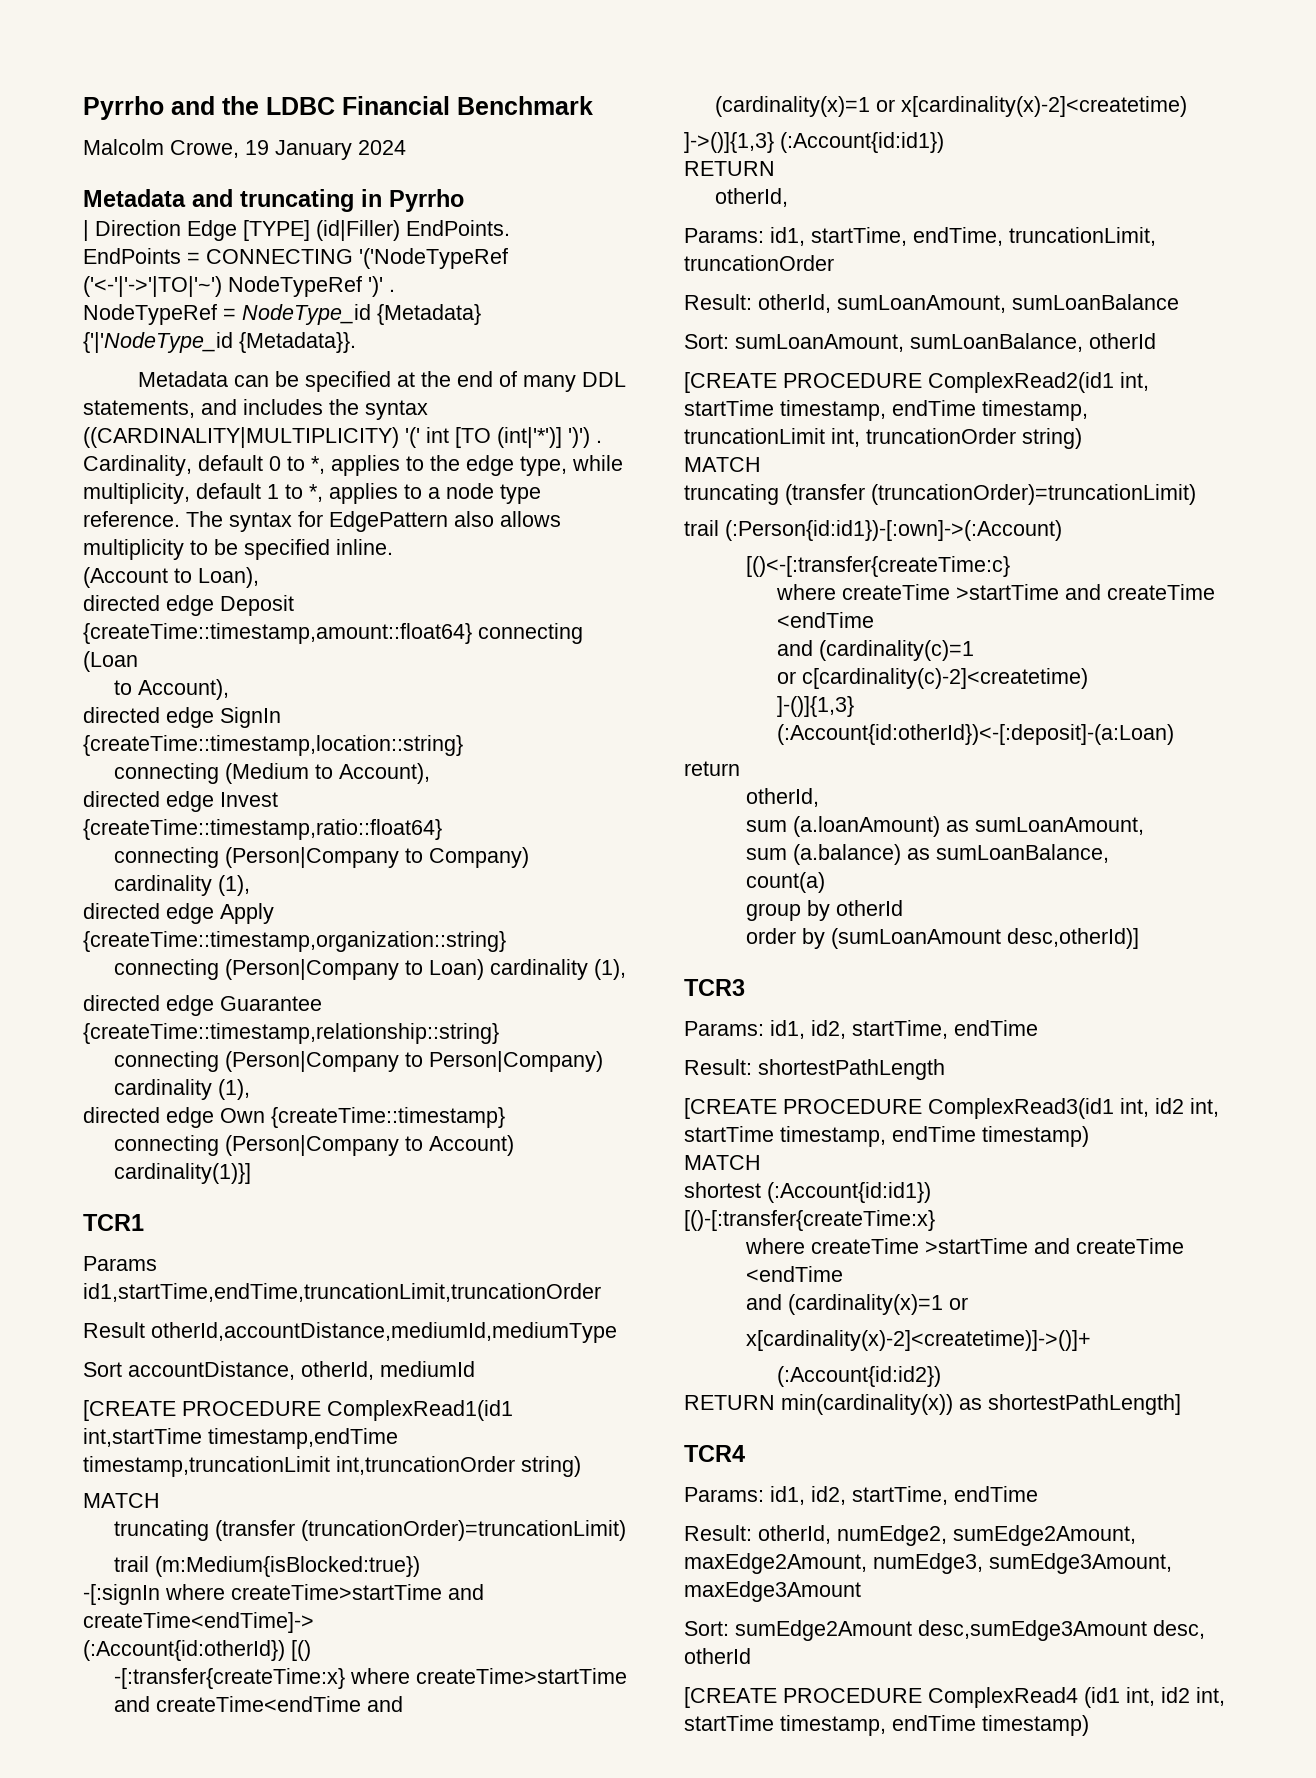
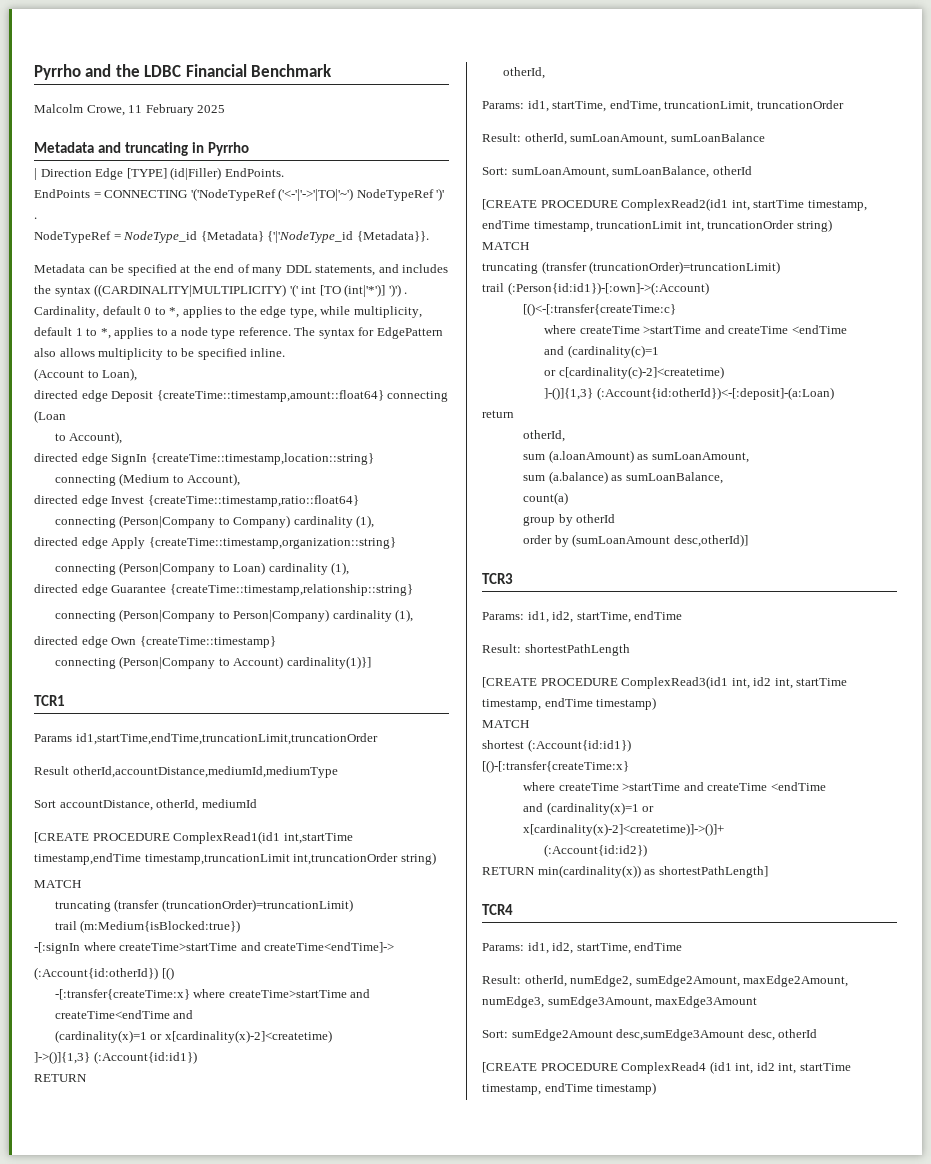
[245,140,406,160] 19 January 2024 -> [128,104,226,116] 11 February 2025

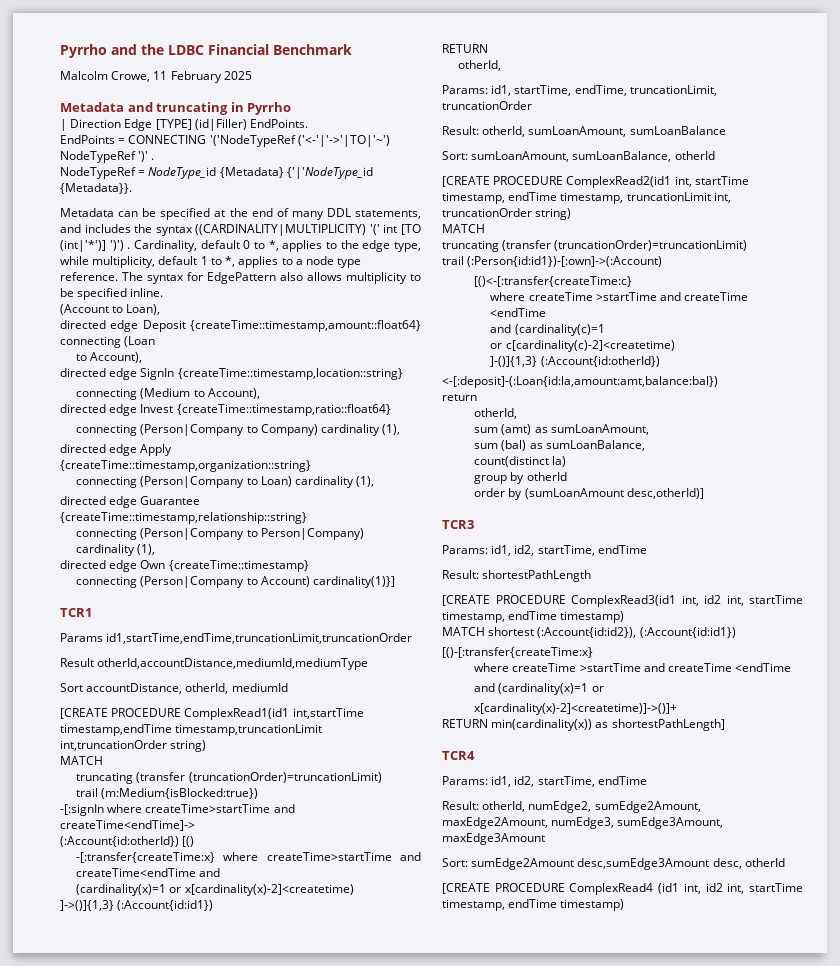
[596,387,834,400] (:Account{id:otherId})<-[:deposit]-(a:Loan) -> [540,356,660,367] [442,376,718,388] (:Account{id:otherId}) // <-[:deposit]-(:Loan{id:la,amount:amt,balance:bal})
[548,450,634,463] (a.loanAmount) -> [501,424,532,435] (amt)
[548,471,608,484] (a.balance) -> [501,440,527,451] (bal)
[523,492,569,505] count(a) -> [474,456,567,467] count(distinct la)
[482,740,524,749] // shortest -> [488,627,637,638] shortest (:Account{id:id2}),
[544,844,648,857] // (:Account{id:id2}) -> (678, 709) none

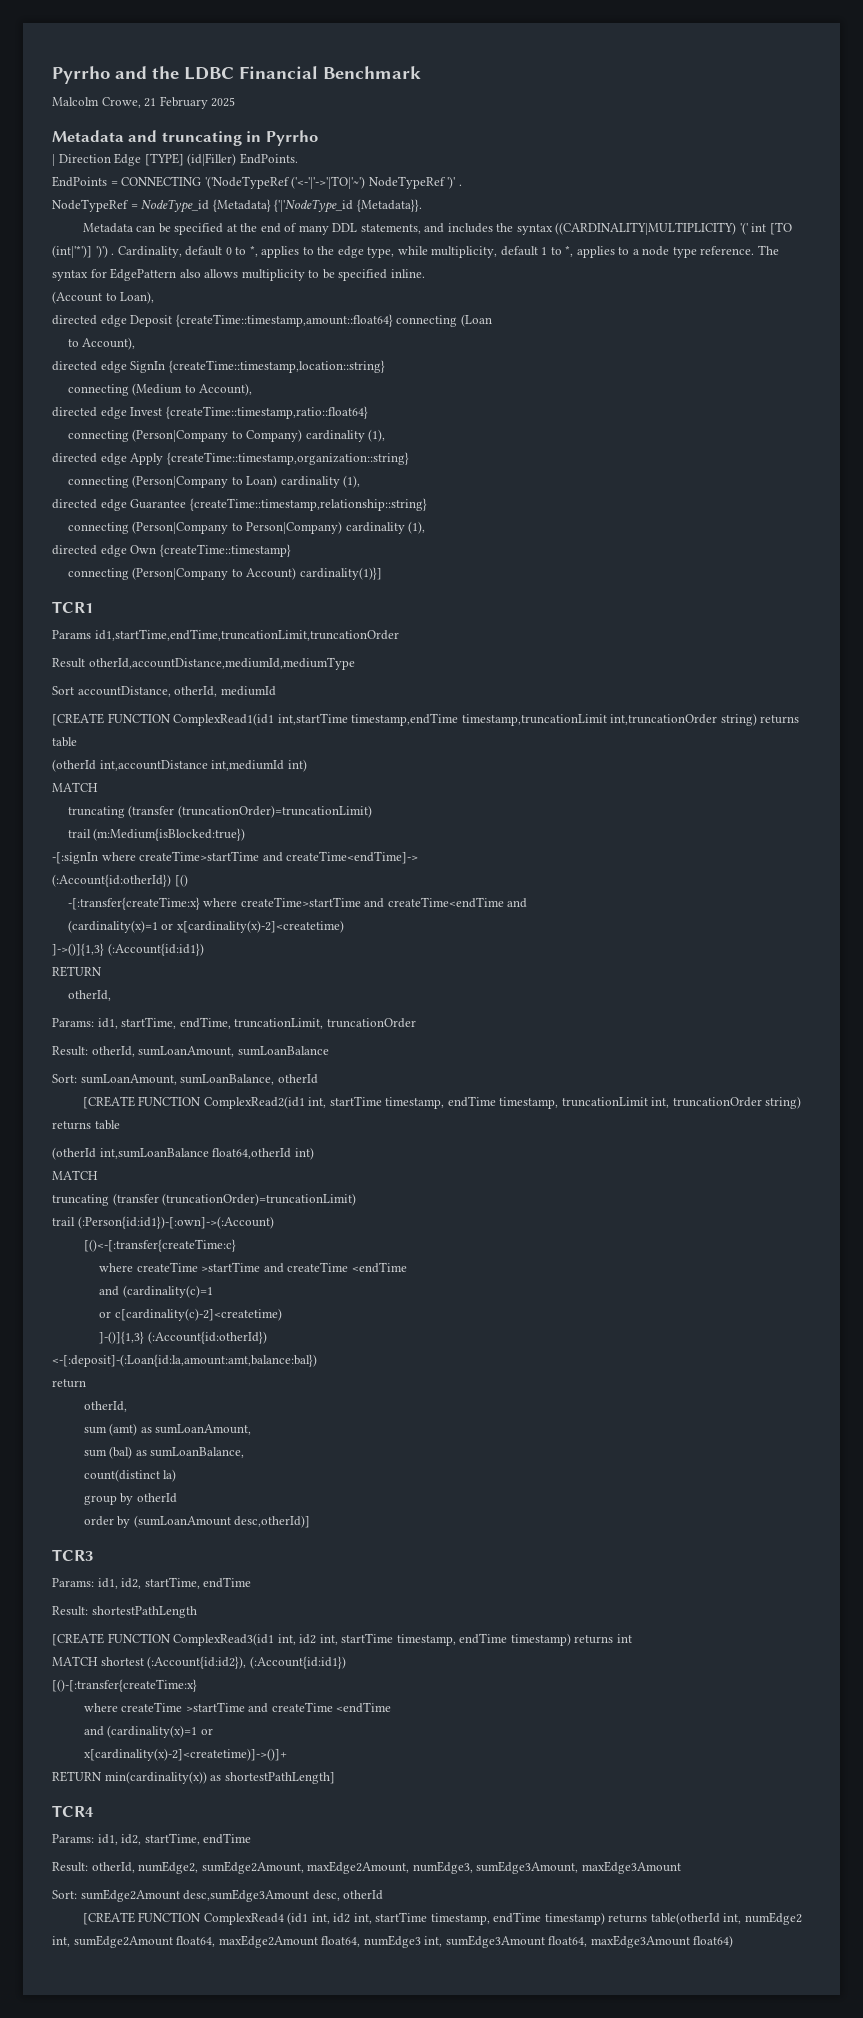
[153,71,168,80] 11 -> [144,98,157,107] 21
[111,708,182,717] PROCEDURE -> [107,713,171,723] FUNCTION
(207, 746) none -> [760,715,800,724] [52,737,77,747] [52,759,307,772] returns table // (otherId int,accountDistance int,mediumId int)
[493,176,564,185] PROCEDURE -> [138,1096,202,1106] FUNCTION
(572, 214) none -> [52,1120,120,1130] [52,1147,314,1160] returns table // (otherId int,sumLoanBalance float64,otherId int)
[495,595,566,604] PROCEDURE -> [107,1633,171,1643] FUNCTION
(625, 617) none -> [574,1634,632,1644] returns int
[494,883,565,892] PROCEDURE -> [138,1912,202,1922] FUNCTION
(625, 905) none -> [608,1912,802,1925] [52,1935,734,1948] returns table(otherId int, numEdge2 int, sumEdge2Amount float64, maxEdge2Amount float64, numEdge3 int, sumEdge3Amount float64, maxEdge3Amount float64)

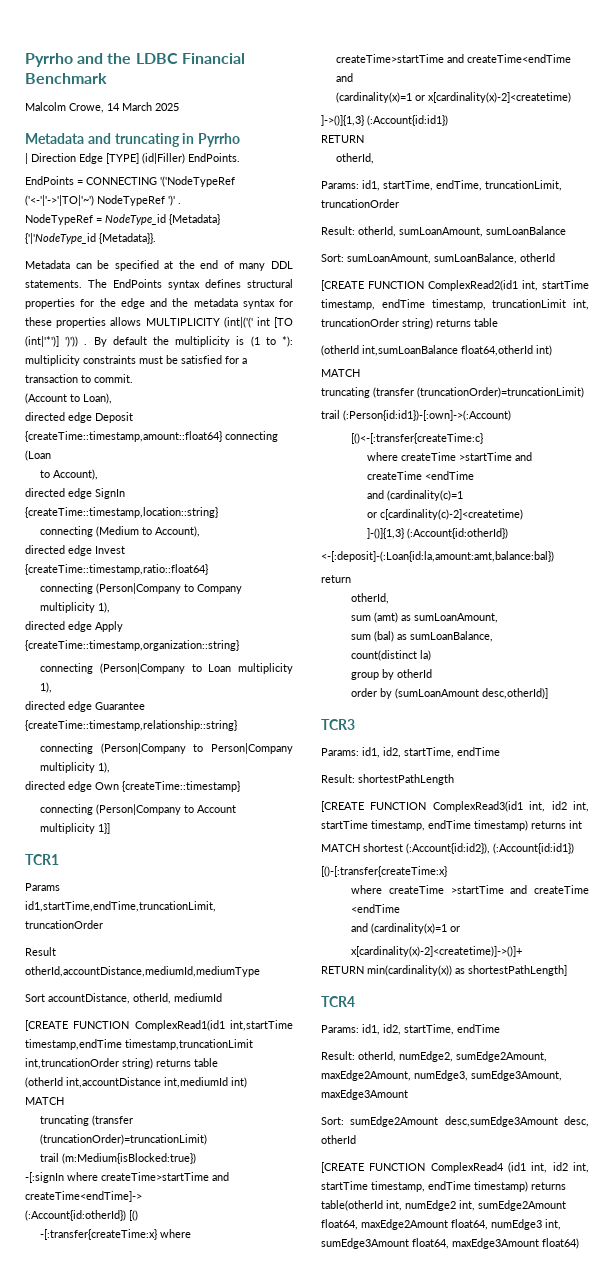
[144,96,208,109] 21 February -> [107,102,152,111] 14 March
[360,222,792,235] [52,245,779,258] [52,268,425,281] statements, and includes the syntax ((CARDINALITY|MULTIPLICITY) '(' int [TO (int|'*')] ')') . Cardinality, default 0 to *, applies to the edge type, while multiplicity, default 1 to *, applies to a node type reference. The syntax for EdgePattern also allows multiplicity to be specified inline. -> [25,279,293,290] [25,298,293,309] [25,317,293,328] [25,336,293,347] [25,355,247,366] [25,374,133,383] statements. The EndPoints syntax defines structural properties for the edge and the metadata syntax for these properties allows MULTIPLICITY (int|('(' int [TO (int|'*')] ')')) . By default the multiplicity is (1 to *): multiplicity constraints must be satisfied for a transaction to commit.
[246,429,386,442] Company) cardinality (1), -> [197,584,243,594] [40,602,111,613] Company multiplicity 1),
[246,475,361,488] Loan) cardinality (1), -> [208,663,293,674] [40,682,53,693] Loan multiplicity 1),
[246,521,426,534] Person|Company) cardinality (1), -> [211,743,293,754] [40,762,111,773] Person|Company multiplicity 1),
[246,567,382,580] Account) cardinality(1)}] -> [197,805,237,813] [40,823,111,834] Account multiplicity 1}]

